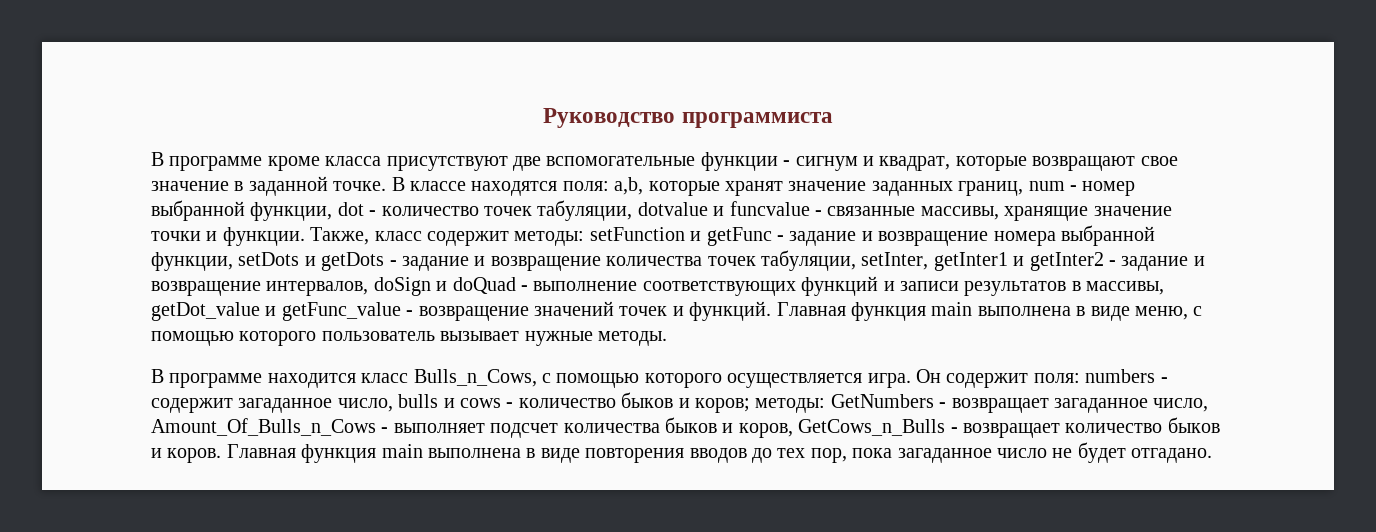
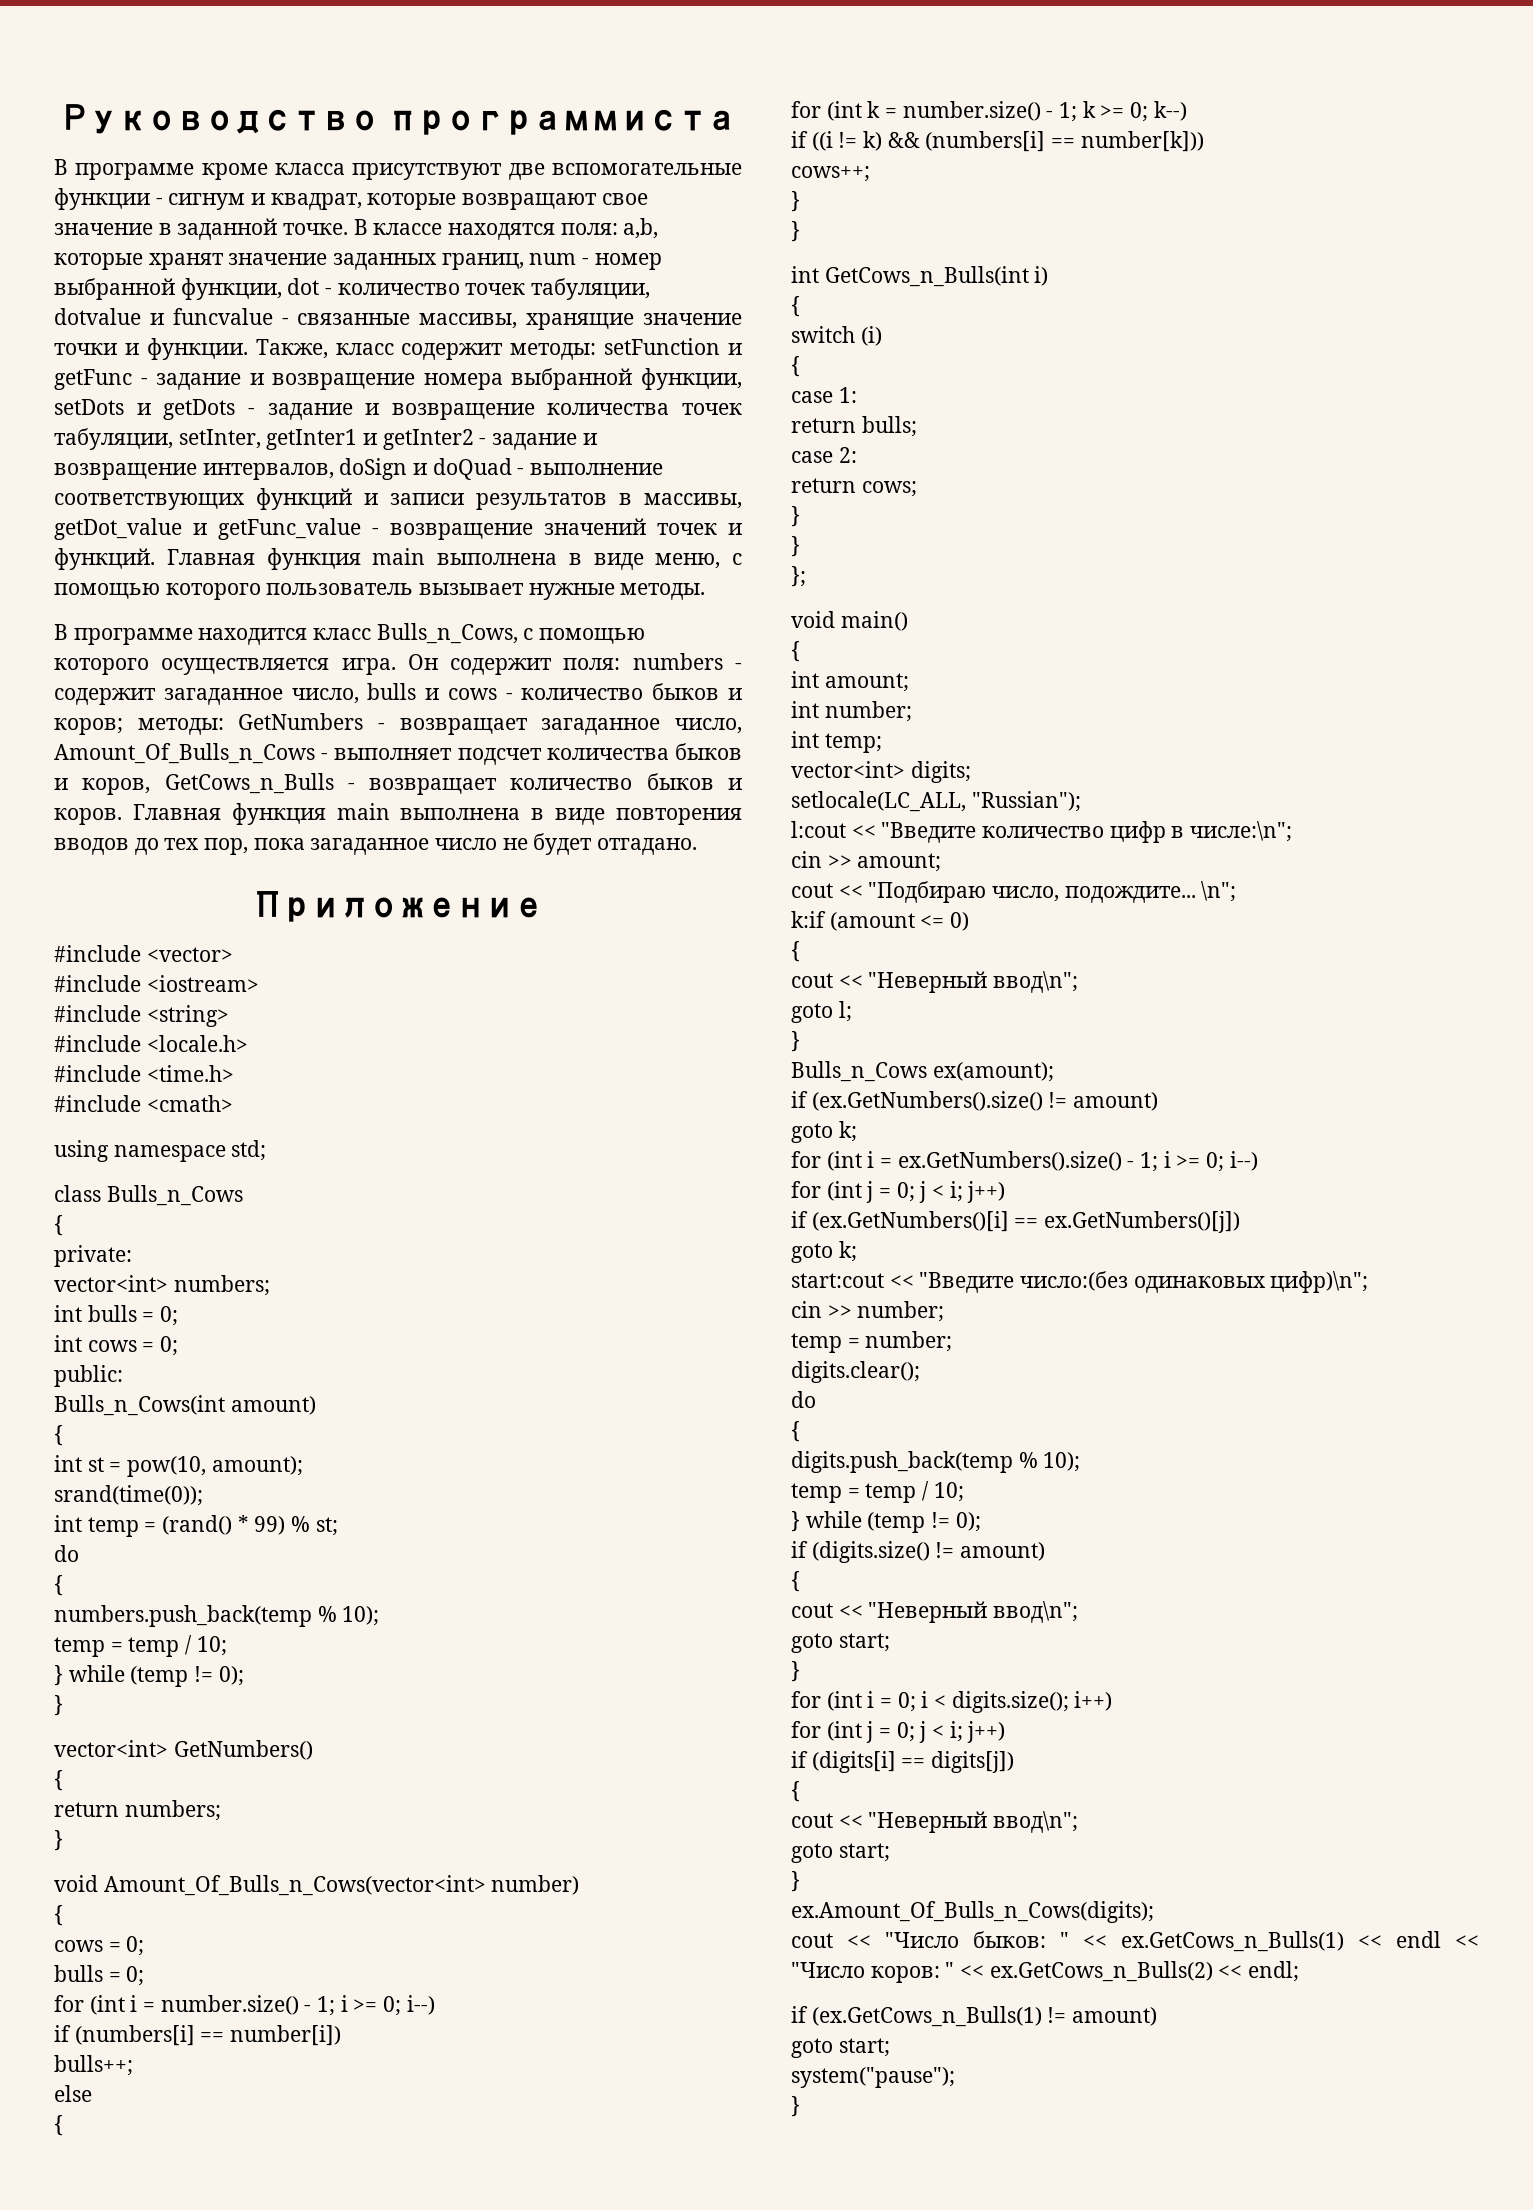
(1213, 455) none -> [253,891,543,922] [54,945,233,962] [54,975,259,992] [54,1005,229,1027] [54,1035,248,1052] [54,1065,234,1082] [54,1095,233,1112] [54,1140,267,1162] [54,1185,243,1206] [54,1215,63,1236] [54,1245,132,1267] [54,1275,270,1296] [54,1305,179,1326] [54,1335,179,1356] [54,1365,123,1387] [54,1395,316,1416] [54,1425,63,1446] [54,1455,303,1477] [54,1485,203,1506] [54,1515,338,1537] [54,1545,79,1562] [54,1575,63,1596] [54,1605,380,1627] [54,1635,227,1657] [54,1665,244,1687] [54,1695,63,1716] [54,1740,313,1760] [54,1770,63,1791] [54,1800,221,1821] [54,1830,63,1851] [54,1875,580,1896] [54,1905,63,1926] [54,1936,145,1956] [54,1965,145,1986] [54,1995,435,2016] [54,2025,342,2046] [54,2055,133,2076] [54,2085,92,2102] [54,2115,63,2136] [791,101,1187,122] [791,131,1204,152] [791,166,870,182] [791,191,800,212] [791,221,800,242] [791,266,1049,287] [791,296,800,317] [791,326,882,346] [791,356,800,377] [791,387,857,403] [791,416,917,437] [791,447,857,463] [791,478,917,497] [791,506,800,527] [791,536,800,557] [791,566,806,587] [791,611,908,631] [791,641,800,662] [791,671,909,692] [791,701,912,722] [791,731,882,753] [791,761,971,783] [791,791,1081,812] [791,821,1293,843] [791,851,942,872] [791,881,1237,903] [791,911,970,931] [791,941,800,962] [791,971,1079,993] [791,1001,852,1023] [791,1031,800,1052] [791,1061,1054,1082] [791,1091,1159,1111] [791,1121,857,1143] [791,1151,1258,1172] [791,1181,1006,1203] [791,1211,1241,1233] [791,1241,857,1263] [791,1271,1369,1293] [791,1301,945,1322] [791,1331,953,1353] [791,1361,920,1383] [791,1391,816,1408] [791,1421,800,1442] [791,1451,1081,1473] [791,1481,964,1503] [791,1511,981,1533] [791,1541,1046,1563] [791,1571,800,1592] [791,1601,1079,1623] [791,1633,890,1653] [791,1661,800,1682] [791,1691,1113,1713] [791,1721,1006,1743] [791,1751,1015,1773] [791,1781,800,1802] [791,1811,1079,1833] [791,1843,890,1863] [791,1871,800,1892] [791,1901,1154,1923] [791,1931,1479,1952] [791,1961,1300,1983] [791,2006,1158,2027] [791,2038,890,2058] [791,2067,955,2088] [791,2096,800,2117] // Приложение // #include <vector> // #include <iostream> // #include <string> // #include <locale.h> // #include <time.h> // #include <cmath> // using namespace std; // class Bulls_n_Cows // { // private: // vector<int> numbers; // int bulls = 0; // int cows = 0; // public: // Bulls_n_Cows(int amount) // { // int st = pow(10, amount); // srand(time(0)); // int temp = (rand() * 99) % st; // do // { // numbers.push_back(temp % 10); // temp = temp / 10; // } while (temp != 0); // } // vector<int> GetNumbers() // { // return numbers; // } // void Amount_Of_Bulls_n_Cows(vector<int> number) // { // cows = 0; // bulls = 0; // for (int i = number.size() - 1; i >= 0; i--) // if (numbers[i] == number[i]) // bulls++; // else // { // for (int k = number.size() - 1; k >= 0; k--) // if ((i != k) && (numbers[i] == number[k])) // cows++; // } // } // int GetCows_n_Bulls(int i) // { // switch (i) // { // case 1: // return bulls; // case 2: // return cows; // } // } // }; // void main() // { // int amount; // int number; // int temp; // vector<int> digits; // setlocale(LC_ALL, "Russian"); // l:cout << "Введите количество цифр в числе:\n"; // cin >> amount; // cout << "Подбираю число, подождите... \n"; // k:if (amount <= 0) // { // cout << "Неверный ввод\n"; // goto l; // } // Bulls_n_Cows ex(amount); // if (ex.GetNumbers().size() != amount) // goto k; // for (int i = ex.GetNumbers().size() - 1; i >= 0; i--) // for (int j = 0; j < i; j++) // if (ex.GetNumbers()[i] == ex.GetNumbers()[j]) // goto k; // start:cout << "Введите число:(без одинаковых цифр)\n"; // cin >> number; // temp = number; // digits.clear(); // do // { // digits.push_back(temp % 10); // temp = temp / 10; // } while (temp != 0); // if (digits.size() != amount) // { // cout << "Неверный ввод\n"; // goto start; // } // for (int i = 0; i < digits.size(); i++) // for (int j = 0; j < i; j++) // if (digits[i] == digits[j]) // { // cout << "Неверный ввод\n"; // goto start; // } // ex.Amount_Of_Bulls_n_Cows(digits); // cout << "Число быков: " << ex.GetCows_n_Bulls(1) << endl << "Число коров: " << ex.GetCows_n_Bulls(2) << endl; // if (ex.GetCows_n_Bulls(1) != amount) // goto start; // system("pause"); // }

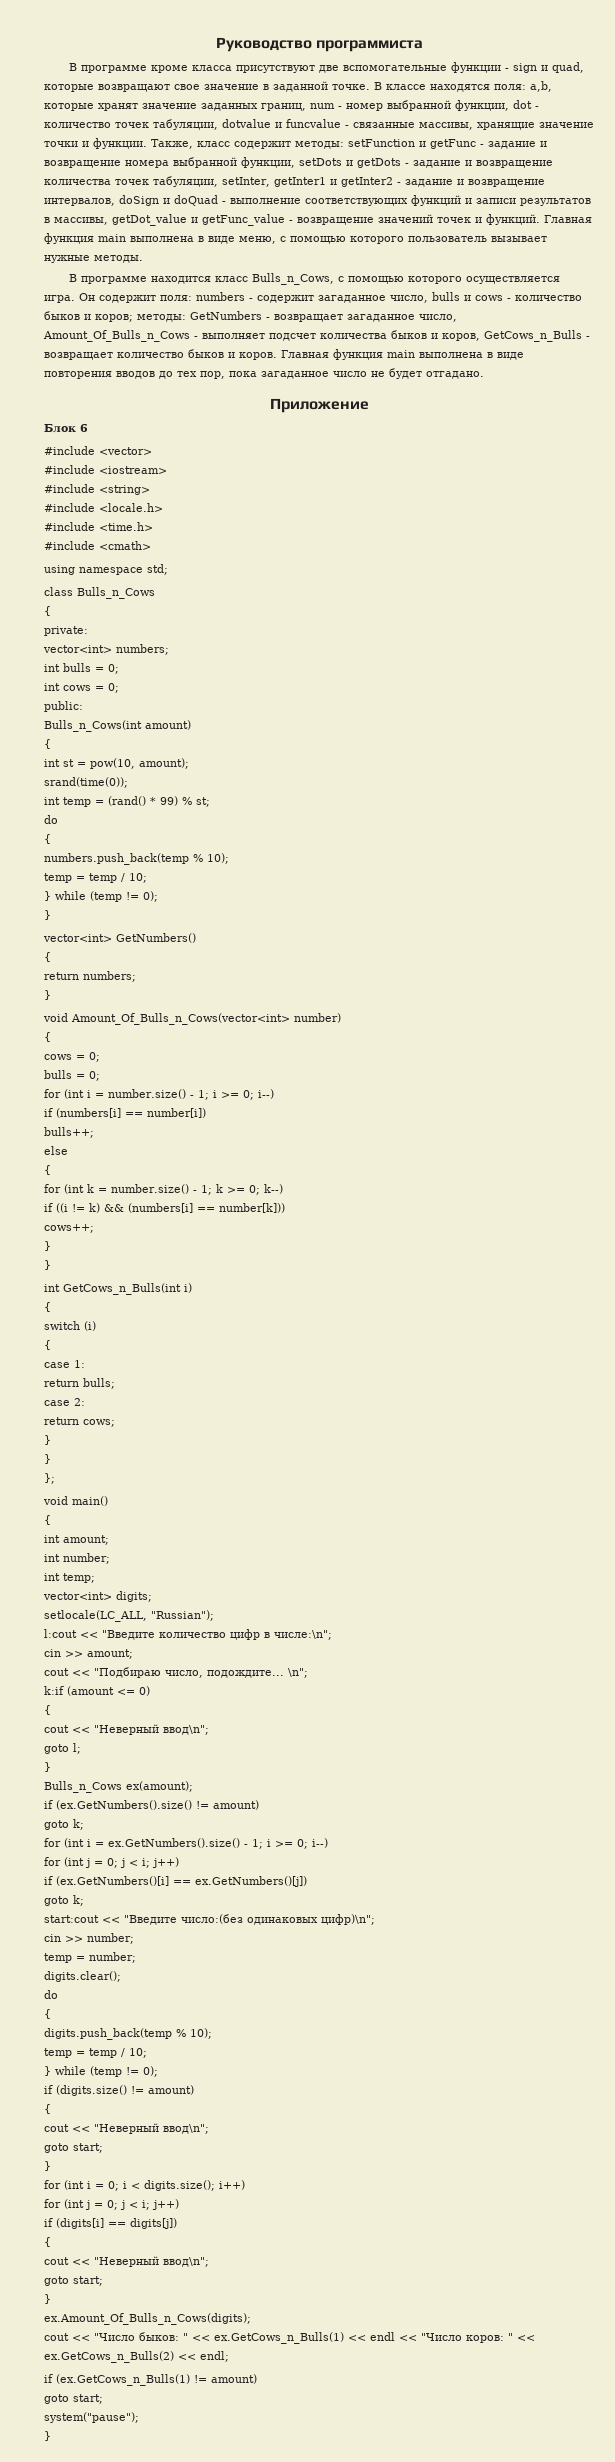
[168,193,362,210] сигнум и квадрат, -> [513,62,585,73] sign и quad,
(543, 906) none -> [44,424,88,433] // Блок 6

